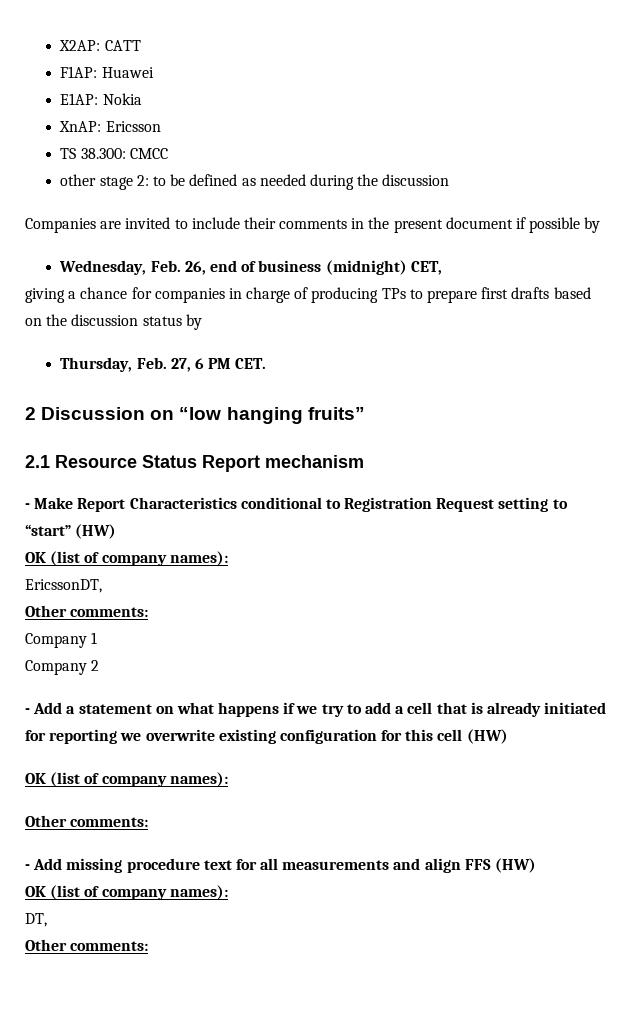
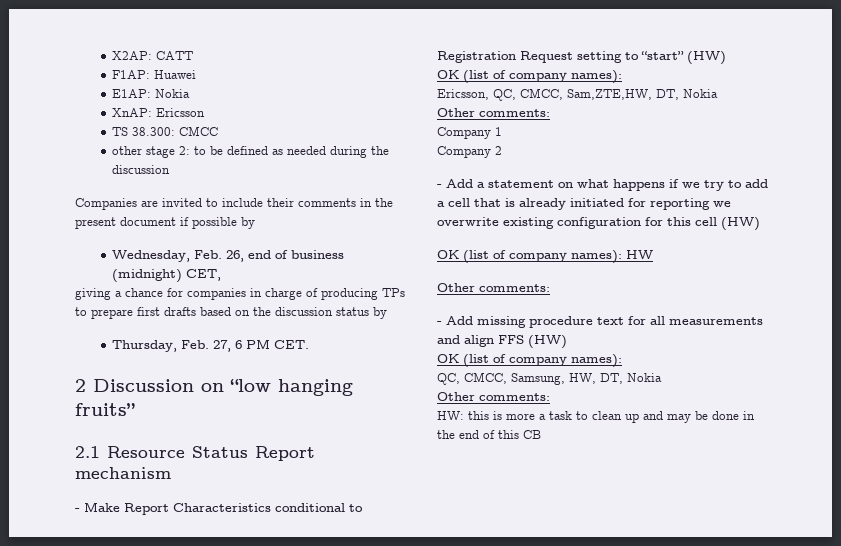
[25,579,102,593] EricssonDT, -> [437,88,718,101] Ericsson, QC, CMCC, Sam,ZTE,HW, DT, Nokia
(228, 779) none -> [626,250,653,259] HW
[25,913,47,927] [25,939,149,951] DT, // Other comments: -> [437,372,662,385] [437,392,550,401] [437,411,755,423] [437,430,541,439] QC, CMCC, Samsung, HW, DT, Nokia // Other comments: // HW: this is more a task to clean up and may be done in the end of this CB

